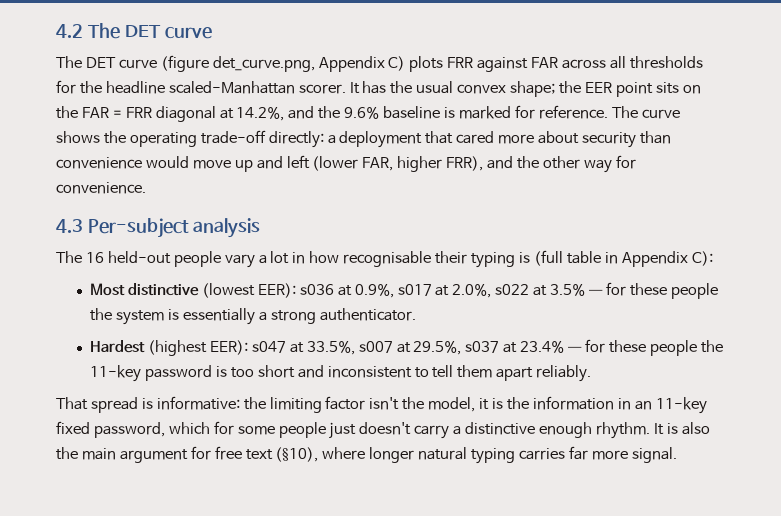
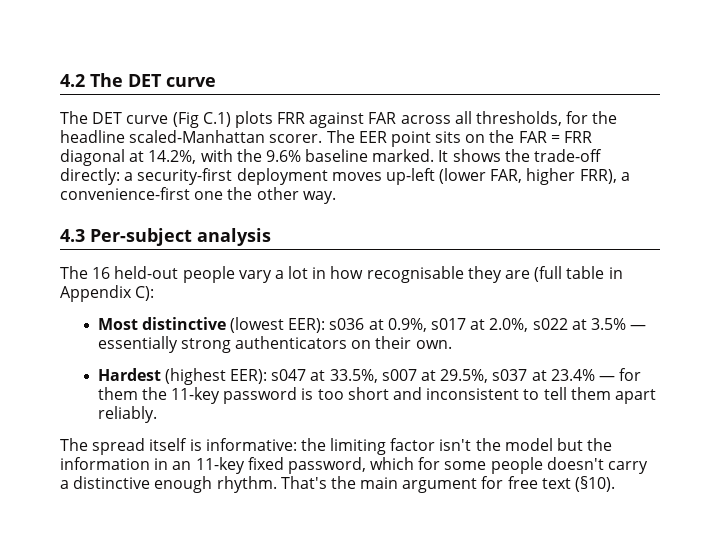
[160,55,406,72] (figure det_curve.png, Appendix C) -> [172,112,231,128] (Fig C.1)
[629,56,703,69] thresholds -> [476,111,563,126] thresholds,
[349,81,582,97] It has the usual convex shape; the -> [326,130,355,143] The
[288,106,315,119] and -> [200,149,233,162] with
[444,105,680,119] is marked for reference. The curve -> [372,149,449,162] marked. It
[129,132,197,147] operating -> (530, 155) none
[339,131,671,148] [56,155,636,173] [56,182,146,194] deployment that cared more about security than convenience would move up and left (lower FAR, higher FRR), and the other way for convenience. -> [137,168,630,185] [60,187,336,204] security-first deployment moves up-left (lower FAR, higher FRR), a convenience-first one the other way.
[435,251,530,268] their typing is -> [467,266,531,283] they are
[605,282,718,299] [90,308,416,325] for these people the system is essentially a strong authenticator. -> [97,336,452,353] essentially strong authenticators on their own.
[608,340,697,356] these people -> [97,387,138,400] them
[56,397,138,413] That spread -> [60,438,188,455] The spread itself
[428,397,504,412] model, it is -> [504,438,584,451] model but
[329,422,357,439] just -> (543, 465) none
[653,422,710,435] It is also -> [280,476,327,489] That's
[275,446,677,464] (§10), where longer natural typing carries far more signal. -> [575,476,616,492] (§10).

